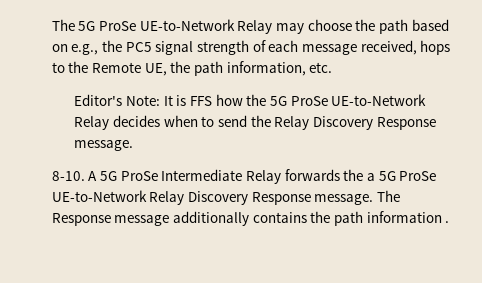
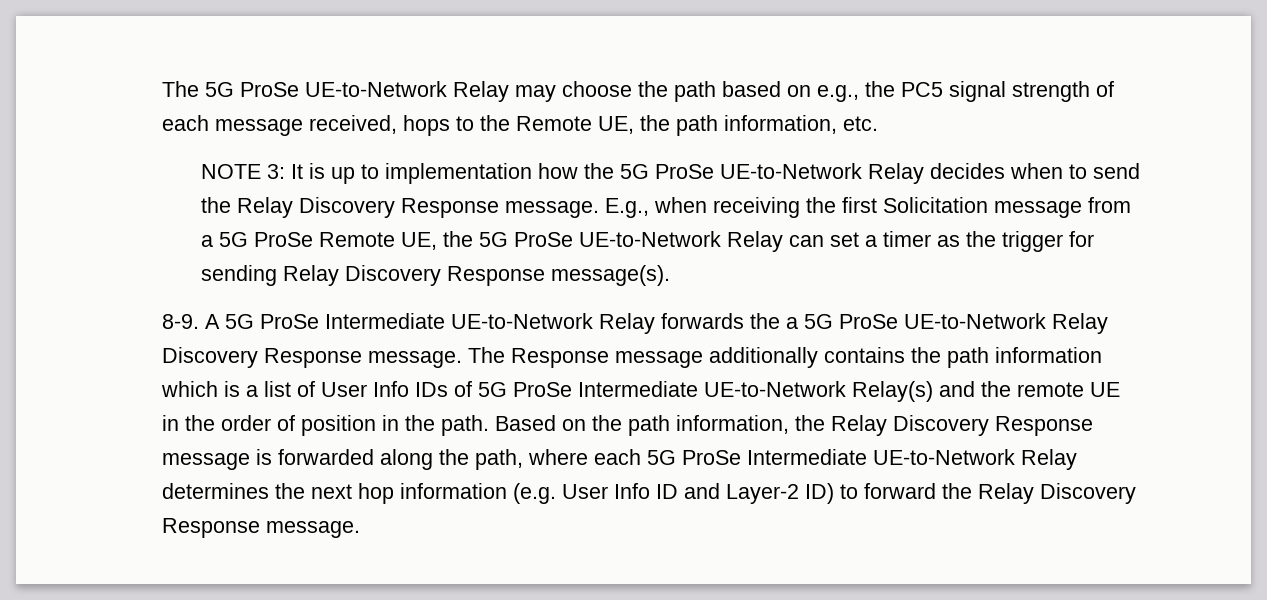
[74,94,213,106] Editor's Note: It is FFS -> [200,163,532,184] NOTE 3: It is up to implementation
[51,171,85,181] // 8-10. -> [604,197,1131,218] [200,231,1094,252] [200,265,670,286] [162,314,200,329] E.g., when receiving the first Solicitation message from a 5G ProSe Remote UE, the 5G ProSe UE-to-Network Relay can set a timer as the trigger for sending Relay Discovery Response message(s). // 8-9.
(243, 175) none -> [451,313,594,329] UE-to-Network
[445,221,450,223] . -> [161,381,1121,402] [162,415,1094,436] [162,449,1078,470] [162,483,1137,504] [162,518,361,538] which is a list of User Info IDs of 5G ProSe Intermediate UE-to-Network Relay(s) and the remote UE in the order of position in the path. Based on the path information, the Relay Discovery Response message is forwarded along the path, where each 5G ProSe Intermediate UE-to-Network Relay determines the next hop information (e.g. User Info ID and Layer-2 ID) to forward the Relay Discovery Response message.

